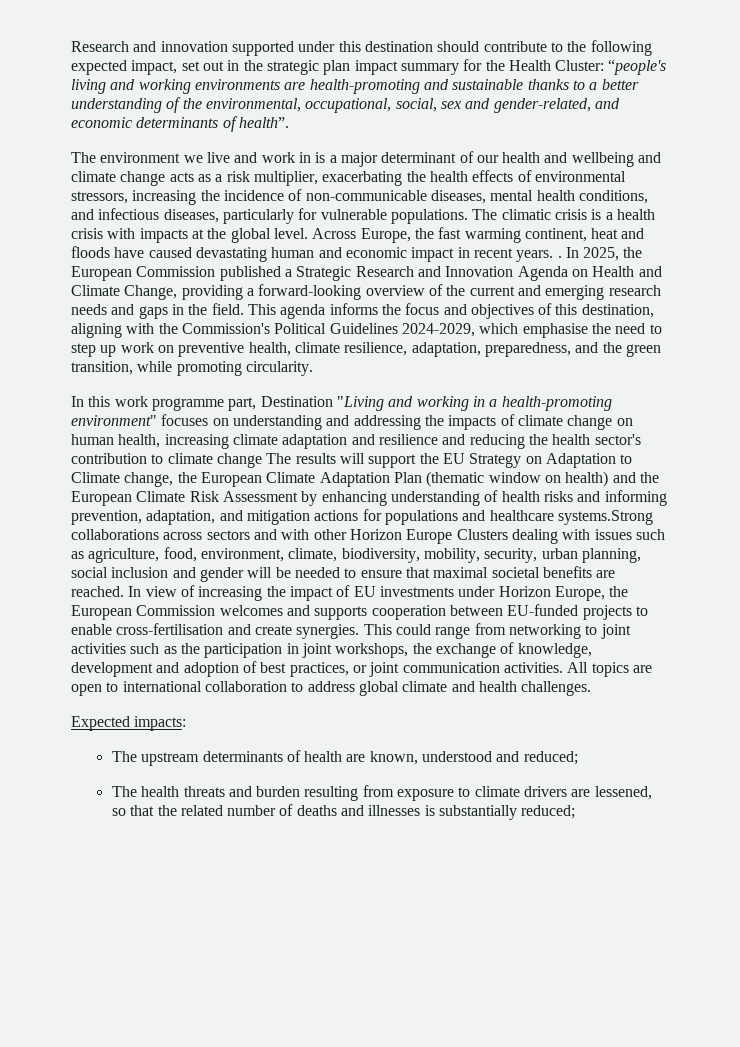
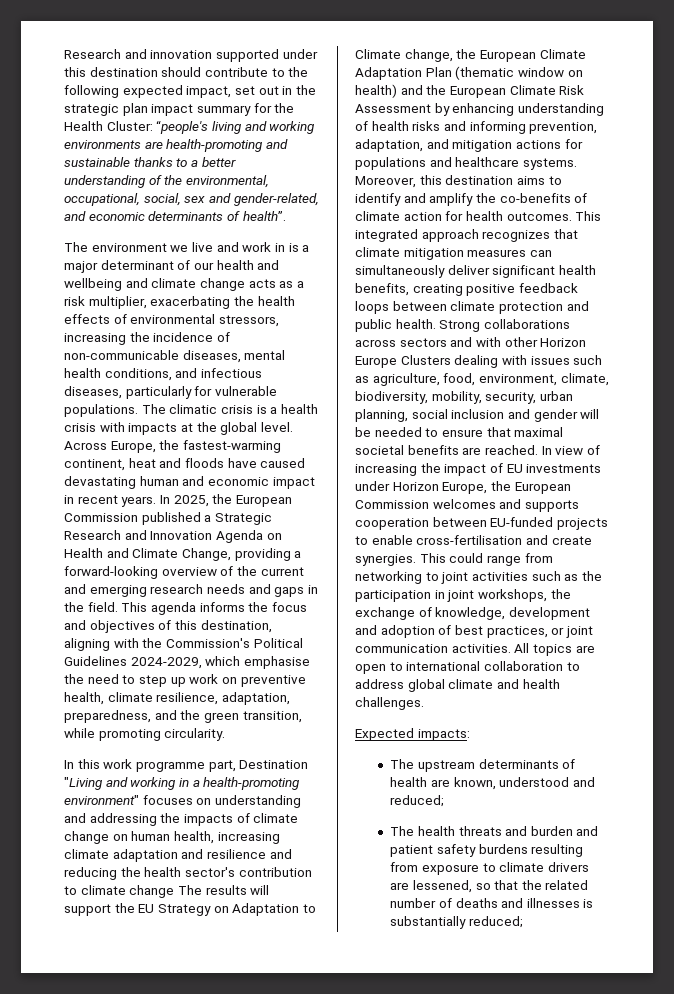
[438,227,521,243] fast warming -> [182,440,281,453] fastest-warming
[557,256,562,258] . -> (157, 501) none
[557,510,653,525] systems.Strong -> [522,158,577,170] [355,175,562,188] [355,193,588,206] [355,211,602,221] [355,229,578,242] [355,247,552,260] [355,265,596,278] [355,283,578,296] [355,301,589,314] [355,319,481,332] systems. Moreover, this destination aims to identify and amplify the co-benefits of climate action for health outcomes. This integrated approach recognizes that climate mitigation measures can simultaneously deliver significant health benefits, creating positive feedback loops between climate protection and public health. Strong
(301, 791) none -> [576,826,599,836] [390,844,528,857] and patient safety burdens

